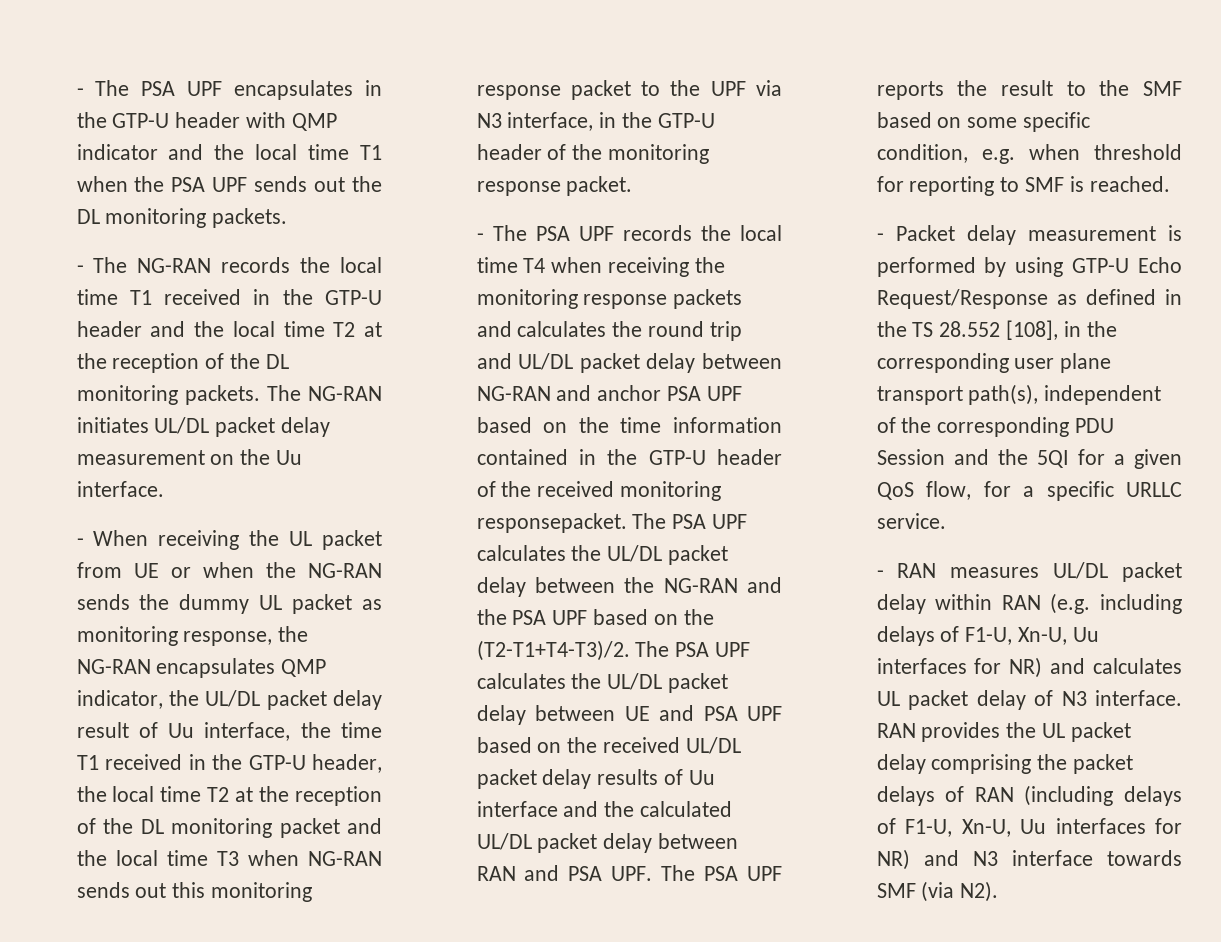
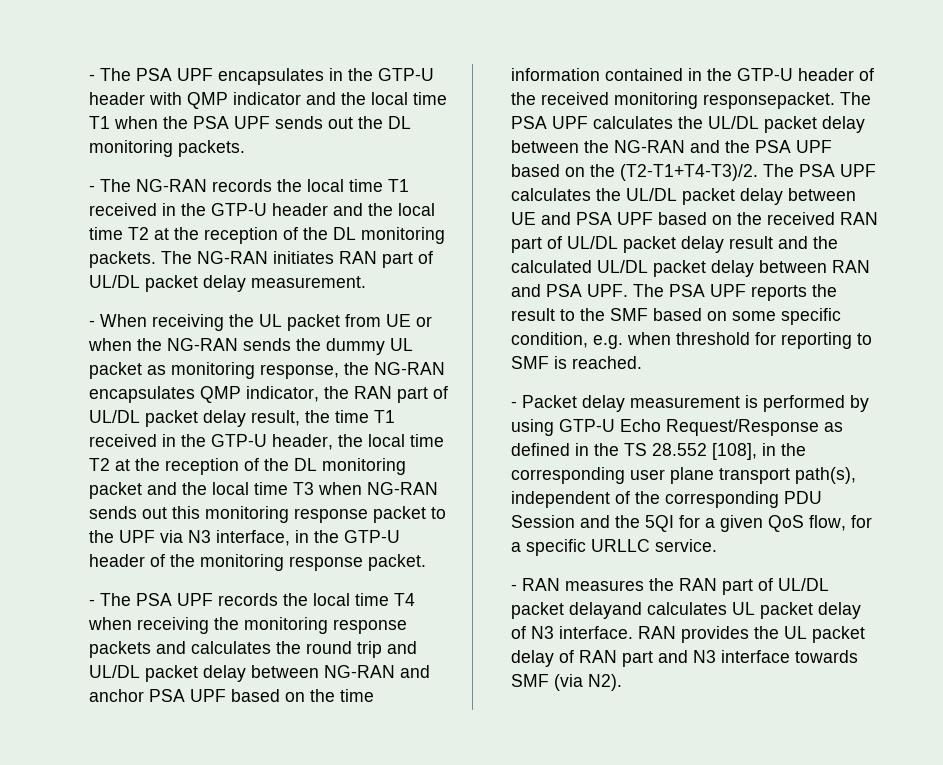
[154,417,330,437] [76,449,302,465] [76,481,164,497] UL/DL packet delay measurement on the Uu interface. -> [338,251,433,268] [88,275,366,292] RAN part of UL/DL packet delay measurement.
[205,690,382,710] [76,722,291,741] UL/DL packet delay result of Uu interface, -> [353,386,448,403] [88,410,300,427] RAN part of UL/DL packet delay result,
[685,737,741,754] [476,769,715,789] [476,801,558,817] UL/DL packet delay results of Uu interface -> [839,212,878,225] [510,236,773,253] RAN part of UL/DL packet delay result
[1053,562,1182,582] [876,593,1182,614] [876,626,1099,646] [876,657,1086,678] UL/DL packet delay within RAN (e.g. including delays of F1-U, Xn-U, Uu interfaces for NR) and -> [648,578,829,595] [510,602,642,619] the RAN part of UL/DL packet delayand
[931,754,1133,774] [876,785,1182,806] [876,818,1182,837] [876,849,910,870] comprising the packet delays of RAN (including delays of F1-U, Xn-U, Uu interfaces for NR) -> [558,650,653,667] of RAN part

